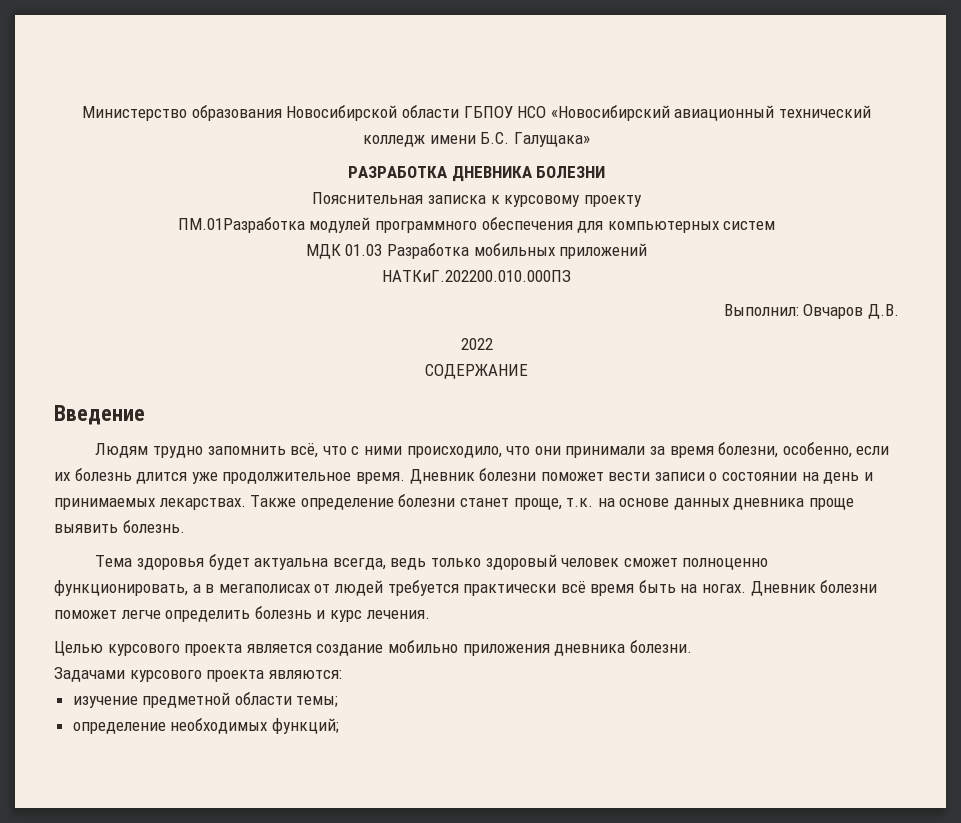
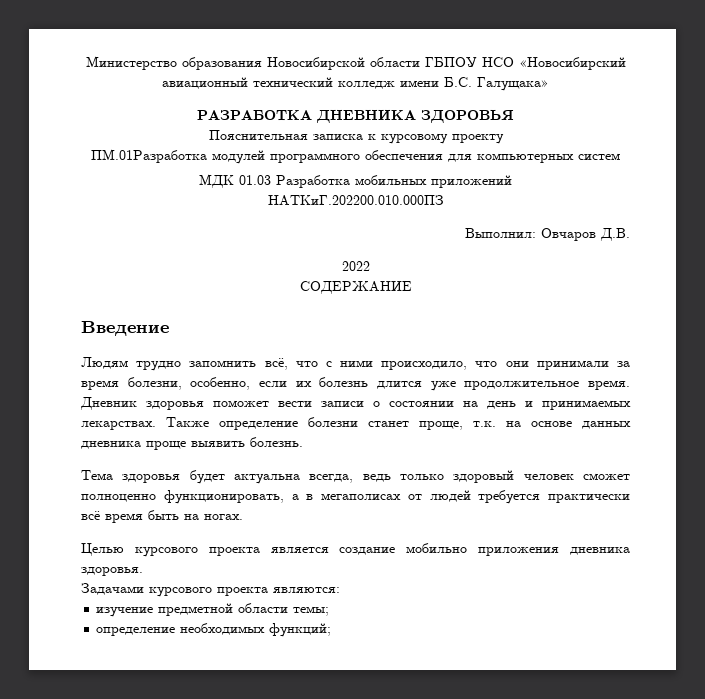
[536,166,606,178] БОЛЕЗНИ -> [421,109,514,123] ЗДОРОВЬЯ
[479,468,537,481] болезни -> [146,401,204,410] здоровья
[750,580,878,596] [54,606,430,622] Дневник болезни поможет легче определить болезнь и курс лечения. -> (243, 517) none
[629,640,692,653] болезни. -> [81,567,143,576] здоровья.

